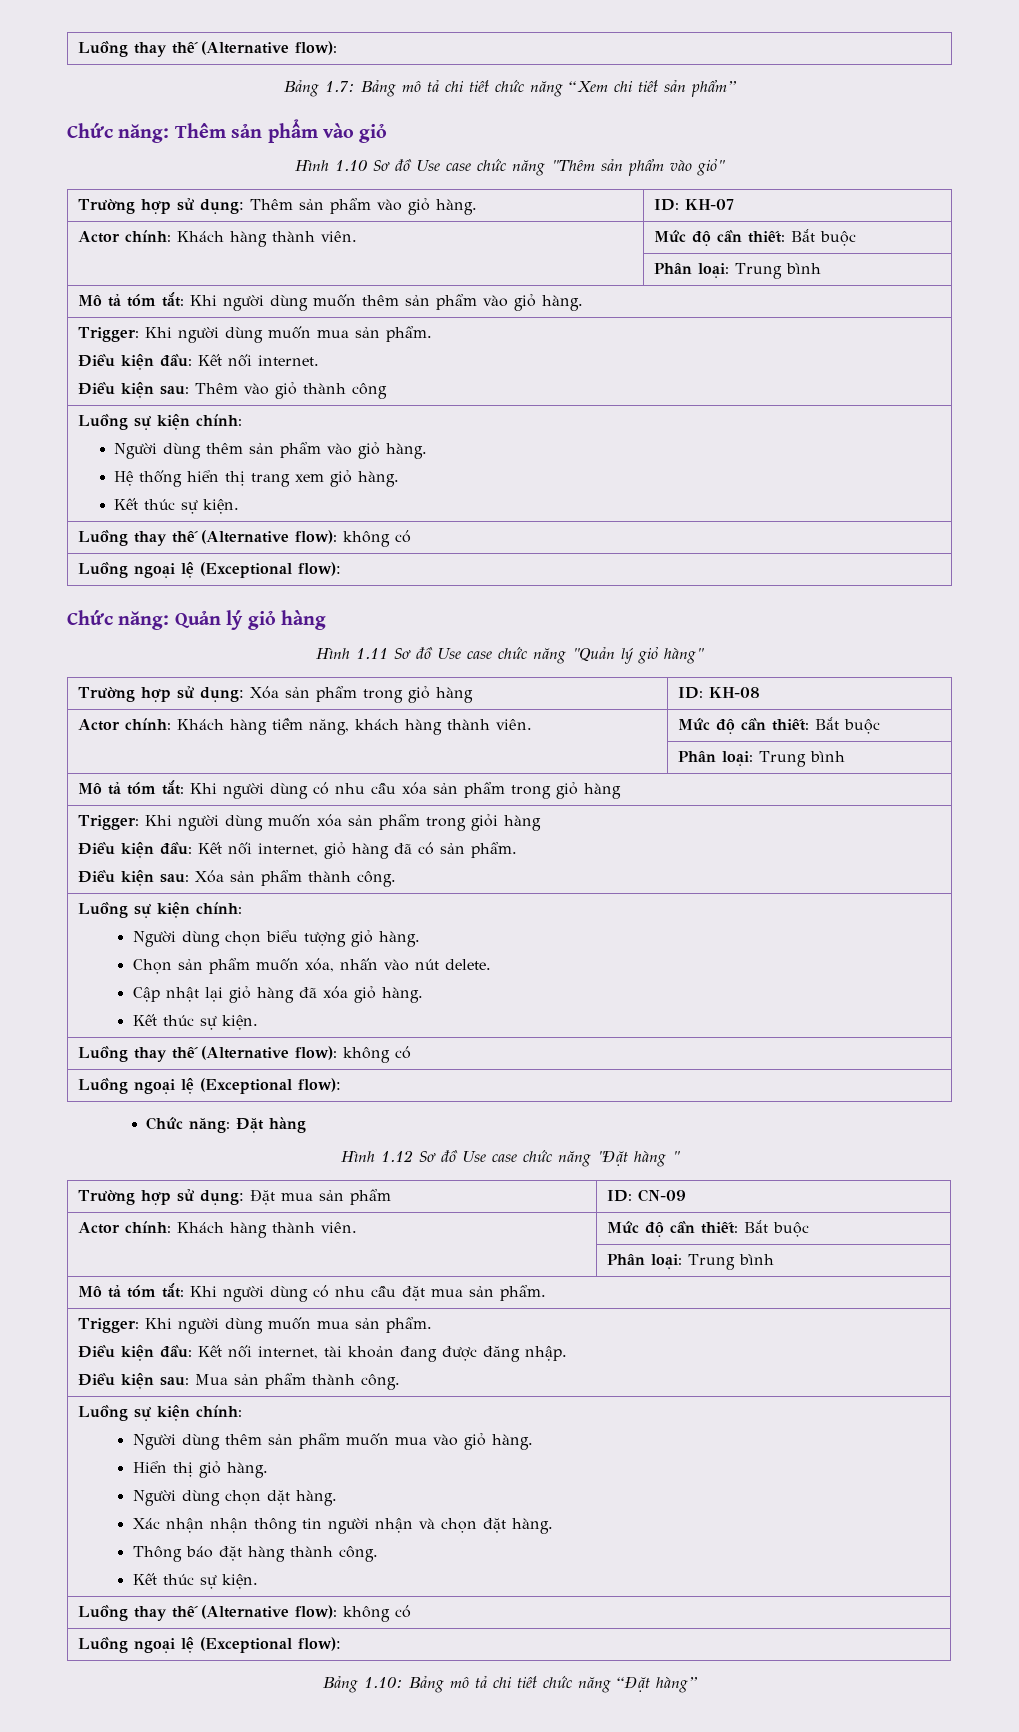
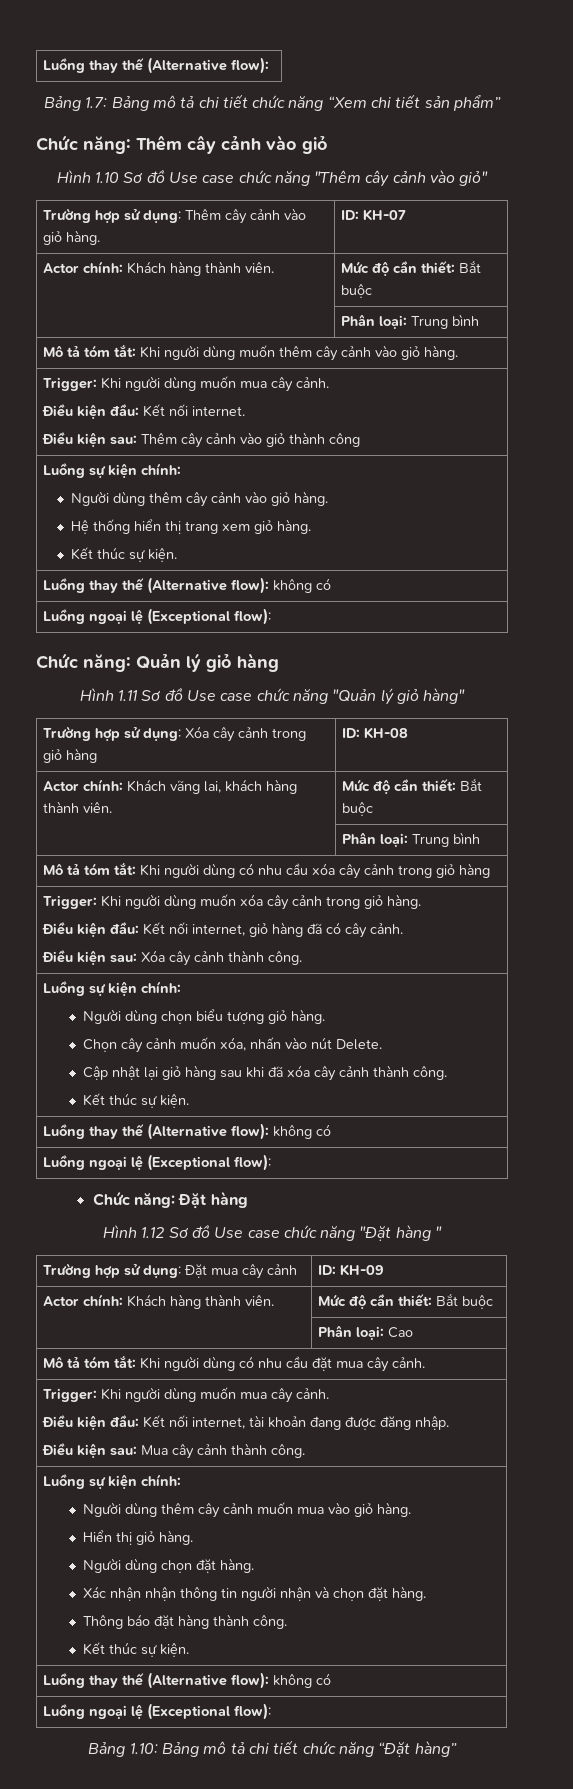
[231,119,318,143] sản phẩm -> [187,136,261,154] cây cảnh
[601,159,664,176] sản phẩm -> [365,170,426,187] cây cảnh
[299,198,372,214] sản phẩm -> [225,209,281,224] cây cảnh
[405,294,478,310] sản phẩm -> [316,346,372,361] cây cảnh
[355,326,433,342] sản phẩm. -> [271,377,330,392] cây cảnh.
(239, 388) none -> [181,433,237,448] cây cảnh
[249,442,322,458] sản phẩm -> [186,492,242,507] cây cảnh
[285,686,358,702] sản phẩm -> [213,727,269,742] cây cảnh
[230,718,350,735] hàng tiềm năng, -> [170,780,222,794] vãng lai,
[433,782,506,798] sản phẩm -> [339,864,395,879] cây cảnh
[348,814,542,831] sản phẩm trong giỏi hàng -> [267,894,422,910] cây cảnh trong giỏ hàng.
[440,842,518,858] sản phẩm. -> [345,923,404,938] cây cảnh.
[230,870,303,886] sản phẩm -> [169,951,225,966] cây cảnh
[177,958,250,974] sản phẩm -> [120,1038,176,1053] cây cảnh
[444,959,491,970] delete. -> [335,1039,382,1050] Delete.
[298,986,423,1003] đã xóa giỏ hàng. -> [219,1065,447,1081] sau khi đã xóa cây cảnh thành công.
[319,1189,392,1205] [607,1189,687,1202] sản phẩm | ID: CN-09 -> [242,1264,298,1279] [318,1264,385,1276] cây cảnh | ID: KH-09
[688,1254,775,1270] Trung bình -> [388,1327,414,1338] Cao
[469,1285,547,1301] [78,1317,433,1334] sản phẩm. // Trigger: Khi người dùng muốn mua sản phẩm. -> [367,1357,426,1372] [43,1387,330,1403] cây cảnh. // Trigger: Khi người dùng muốn mua cây cảnh.
[234,1373,307,1389] sản phẩm -> [172,1444,228,1459] cây cảnh
[267,1433,340,1449] sản phẩm -> [197,1503,253,1518] cây cảnh
[266,1490,290,1505] dặt -> [195,1559,216,1573] đặt

